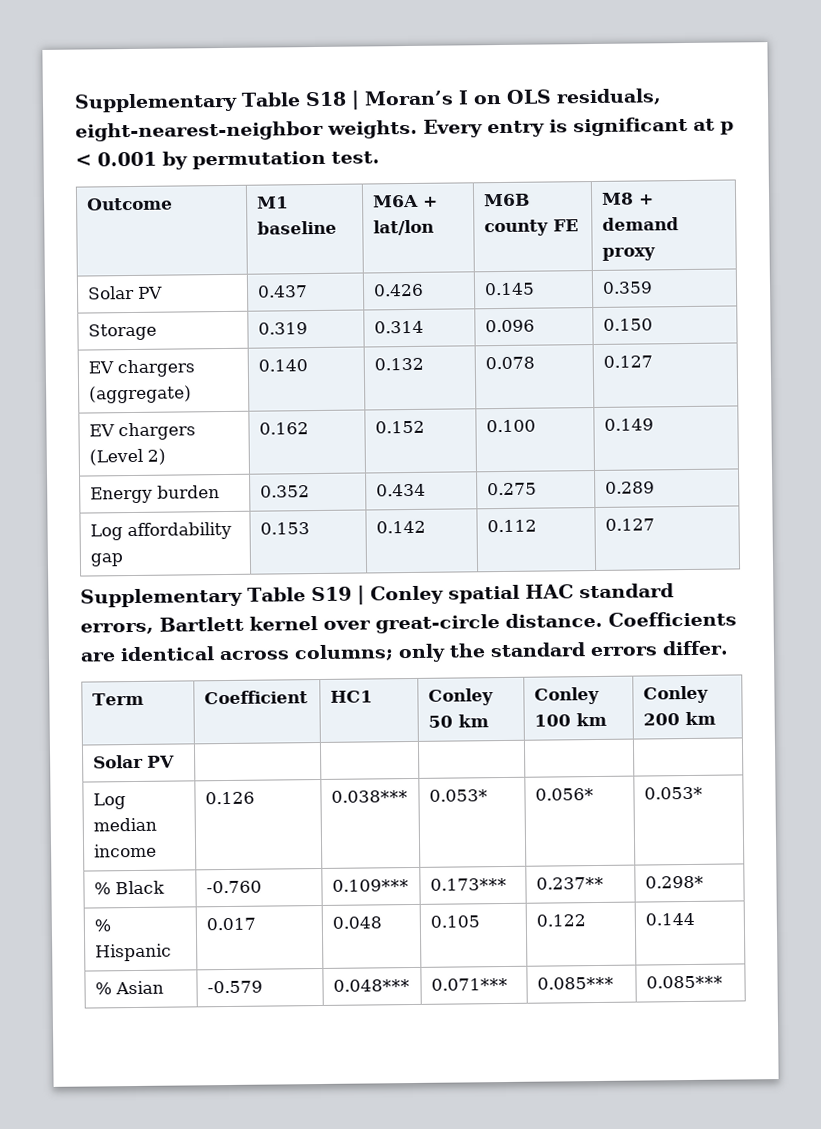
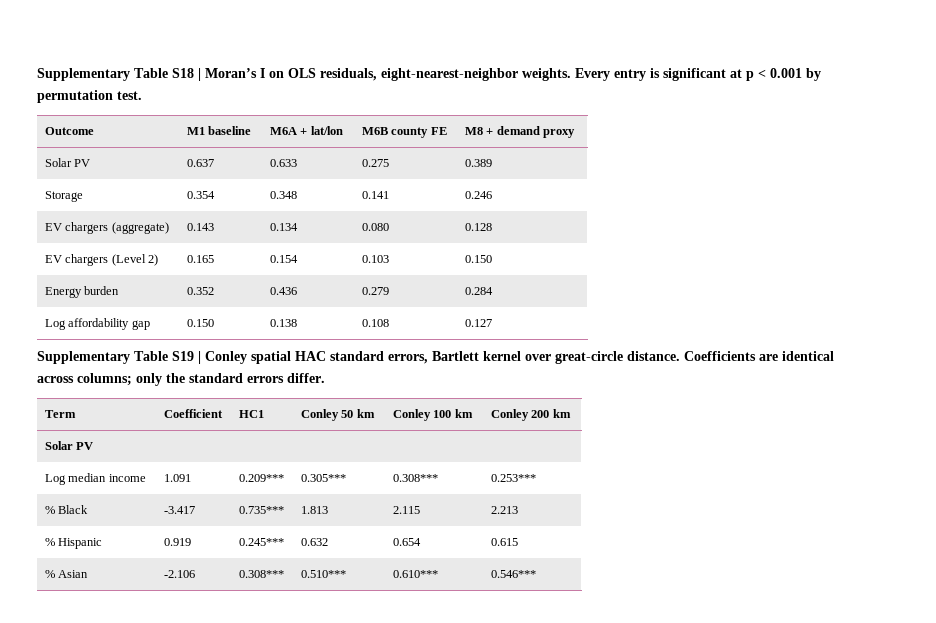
[256,285,308,298] [372,283,424,297] [483,282,535,296] [601,281,653,294] [87,323,157,341] [257,322,308,335] [373,320,424,334] [484,319,535,333] [602,318,653,331] 0.437 | 0.426 | 0.145 | 0.359 // Storage | 0.319 | 0.314 | 0.096 | 0.150 -> [187,159,215,167] [270,159,298,167] [362,159,390,167] [465,159,493,167] [45,191,84,202] [187,191,216,199] [270,191,298,199] [362,191,390,199] [465,191,493,199] 0.637 | 0.633 | 0.275 | 0.389 // Storage | 0.354 | 0.348 | 0.141 | 0.246
[257,359,308,372] [373,357,424,371] [484,356,535,370] [602,355,653,368] 0.140 | 0.132 | 0.078 | 0.127 -> [187,223,215,231] [270,223,299,231] [362,223,390,231] [465,223,493,231] 0.143 | 0.134 | 0.080 | 0.128
[258,422,309,435] [374,420,425,434] [485,419,536,433] [603,418,654,431] 0.162 | 0.152 | 0.100 | 0.149 -> [187,255,215,263] [270,255,299,263] [362,255,390,263] [465,255,493,263] 0.165 | 0.154 | 0.103 | 0.150
[375,483,426,497] [486,482,537,496] [604,481,655,494] 0.434 | 0.275 | 0.289 -> [270,287,298,295] [362,287,390,295] [465,287,494,295] 0.436 | 0.279 | 0.284
[259,522,310,535] [375,520,426,534] [486,519,537,533] 0.153 | 0.142 | 0.112 -> [187,319,215,327] [270,319,298,327] [362,319,390,327] 0.150 | 0.138 | 0.108
[204,791,255,805] [330,790,408,803] [428,789,488,802] [534,788,594,801] [643,786,703,800] [93,880,165,895] [205,880,262,894] [331,879,409,892] [429,877,507,891] [535,876,604,890] [644,875,704,889] [93,919,111,932] [94,943,172,962] [205,917,256,931] [331,916,382,929] [429,915,480,928] [535,914,586,927] [644,912,695,926] [94,980,164,995] [206,980,263,994] [332,979,410,992] [430,977,508,991] [536,976,614,990] [645,975,723,989] 0.126 | 0.038*** | 0.053* | 0.056* | 0.053* // % Black | -0.760 | 0.109*** | 0.173*** | 0.237** | 0.298* // % Hispanic | 0.017 | 0.048 | 0.105 | 0.122 | 0.144 // % Asian | -0.579 | 0.048*** | 0.071*** | 0.085*** | 0.085*** -> [164,474,192,482] [239,474,285,482] [301,474,347,482] [393,474,439,482] [491,474,537,482] [45,505,89,514] [164,506,196,514] [239,506,285,514] [301,506,329,514] [393,506,421,514] [491,506,519,514] [45,538,103,549] [164,538,192,546] [239,538,285,546] [301,538,329,546] [393,538,422,546] [491,538,519,546] [45,570,89,578] [164,570,196,578] [239,570,285,578] [301,570,347,578] [393,570,439,578] [491,570,537,578] 1.091 | 0.209*** | 0.305*** | 0.308*** | 0.253*** // % Black | -3.417 | 0.735*** | 1.813 | 2.115 | 2.213 // % Hispanic | 0.919 | 0.245*** | 0.632 | 0.654 | 0.615 // % Asian | -2.106 | 0.308*** | 0.510*** | 0.610*** | 0.546***

